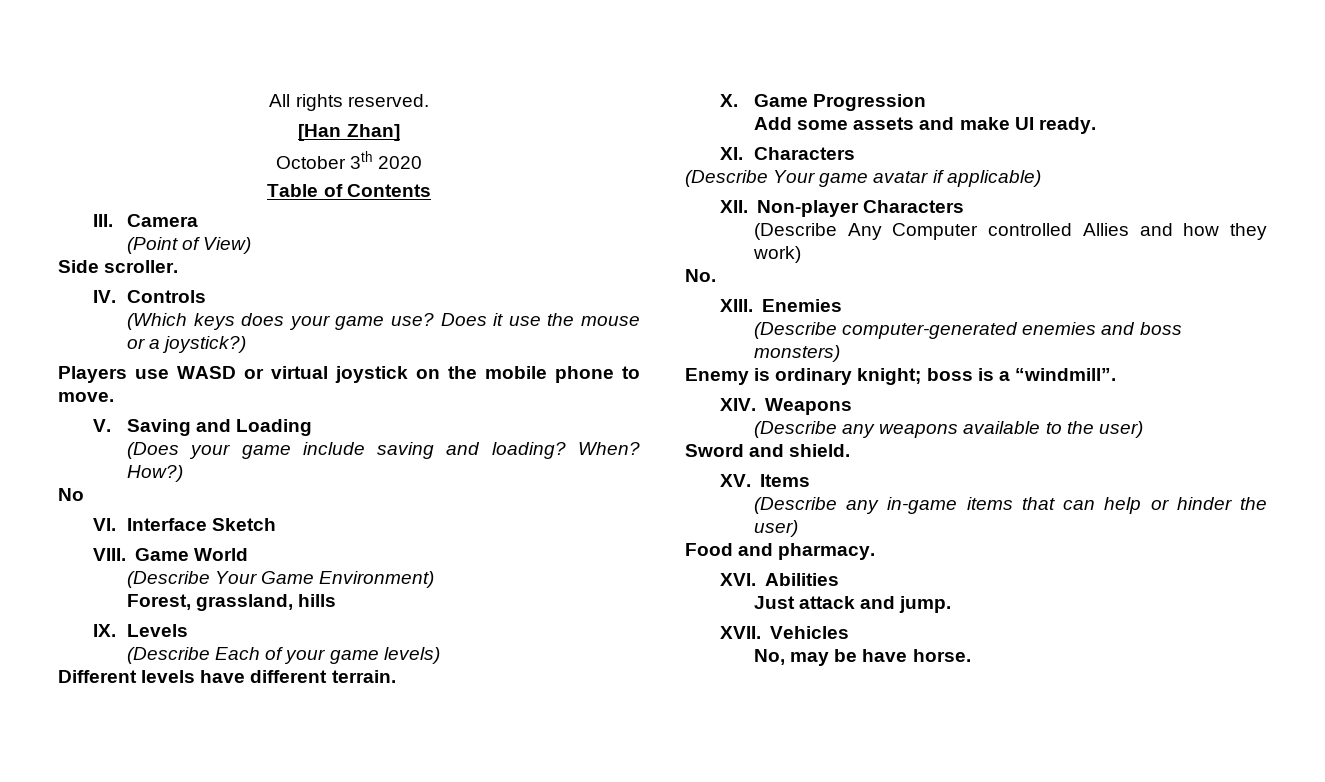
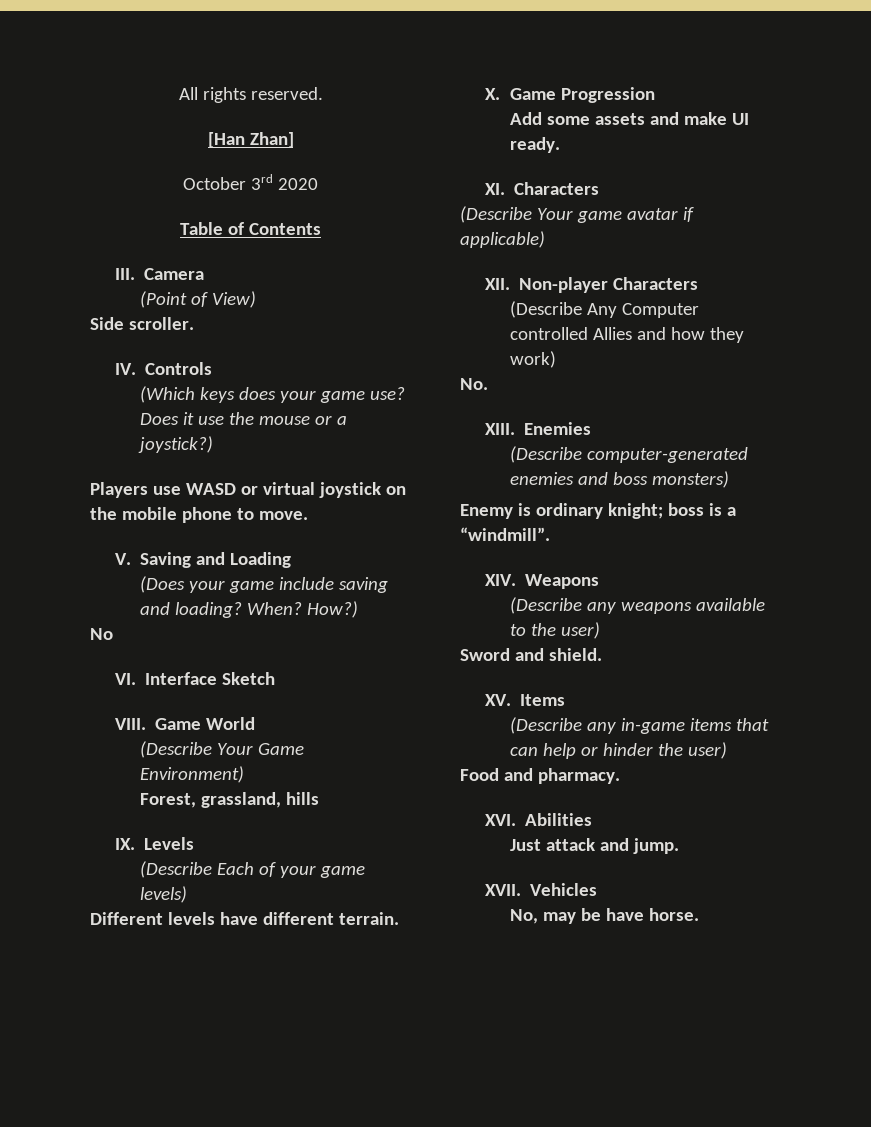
[350,151,373,169] 3th -> [251,174,273,190] 3rd

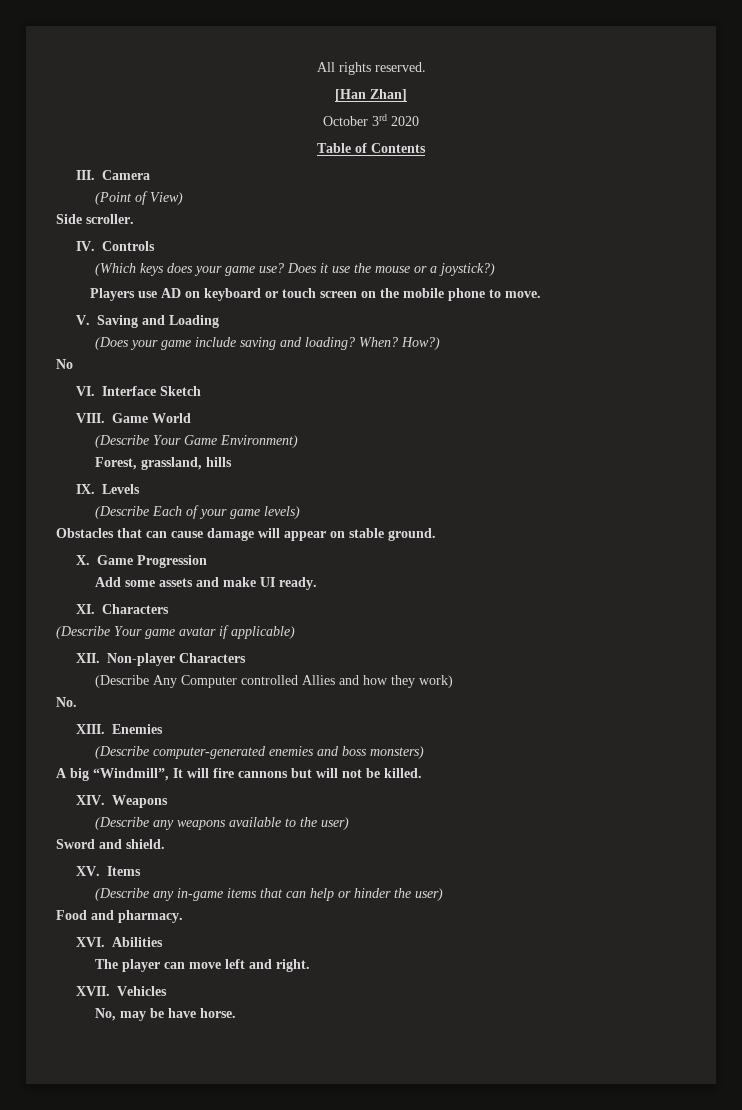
[185,482,381,498] WASD or virtual joystick -> [161,288,358,301] AD on keyboard or touch screen
[90,912,399,925] Different levels have different terrain. -> [56,528,436,541] Obstacles that can cause damage will appear on stable ground.
[460,503,736,519] [460,527,550,541] Enemy is ordinary knight; boss is a “windmill”. -> [56,768,422,781] A big “Windmill”, It will fire cannons but will not be killed.
[510,838,680,854] Just attack and jump. -> [95,959,311,972] The player can move left and right.

